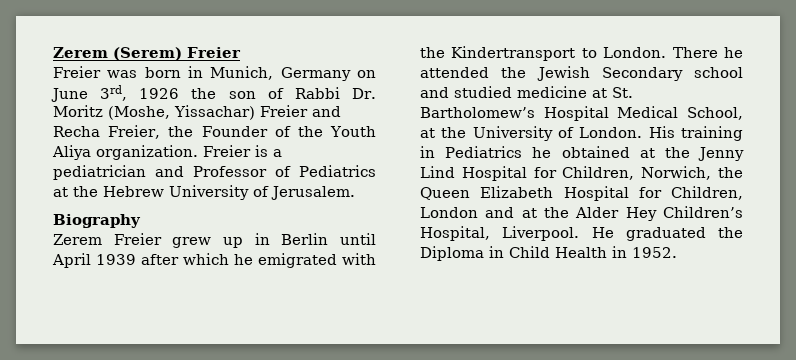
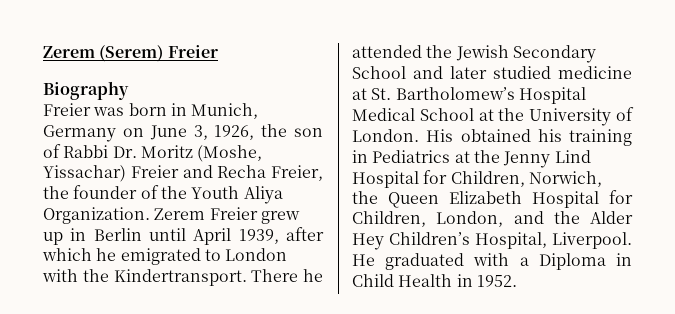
(241, 52) none -> [43,81,129,100] // Biography
[100,85,180,101] 3rd, 1926 -> [193,125,255,140] 3, 1926,
[201,126,268,137] Founder -> [73,185,138,199] founder
[96,145,282,160] [53,165,376,180] [53,185,355,200] [53,214,141,228] organization. Freier is a pediatrician and Professor of Pediatrics at the Hebrew University of Jerusalem. // Biography // -> [43,207,150,224] Organization.
[96,254,136,265] 1939 -> [238,229,279,244] 1939,
[342,253,376,265] [420,46,667,61] with the Kindertransport to London. -> [204,248,288,261] [42,269,247,286] to London with the Kindertransport.
[694,67,743,78] [420,87,449,98] school and -> [352,66,487,79] School and later
[687,107,743,120] School, -> [419,108,474,121] School
(675, 132) none -> [460,129,562,142] obtained his
[532,146,630,158] he obtained -> (451, 156) none
[420,207,537,218] London and at -> [436,211,544,227] London, and
[718,227,743,238] the -> [473,253,529,266] with a

